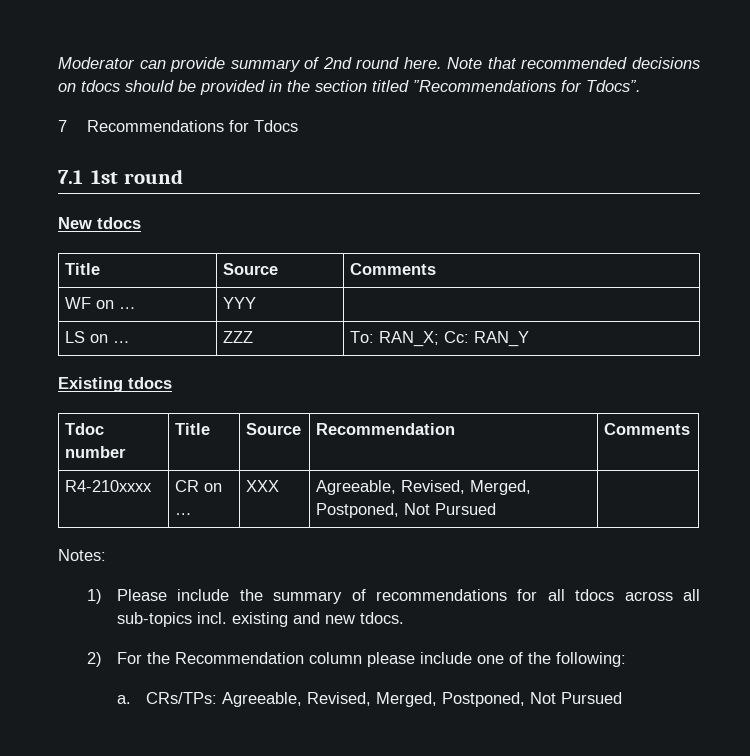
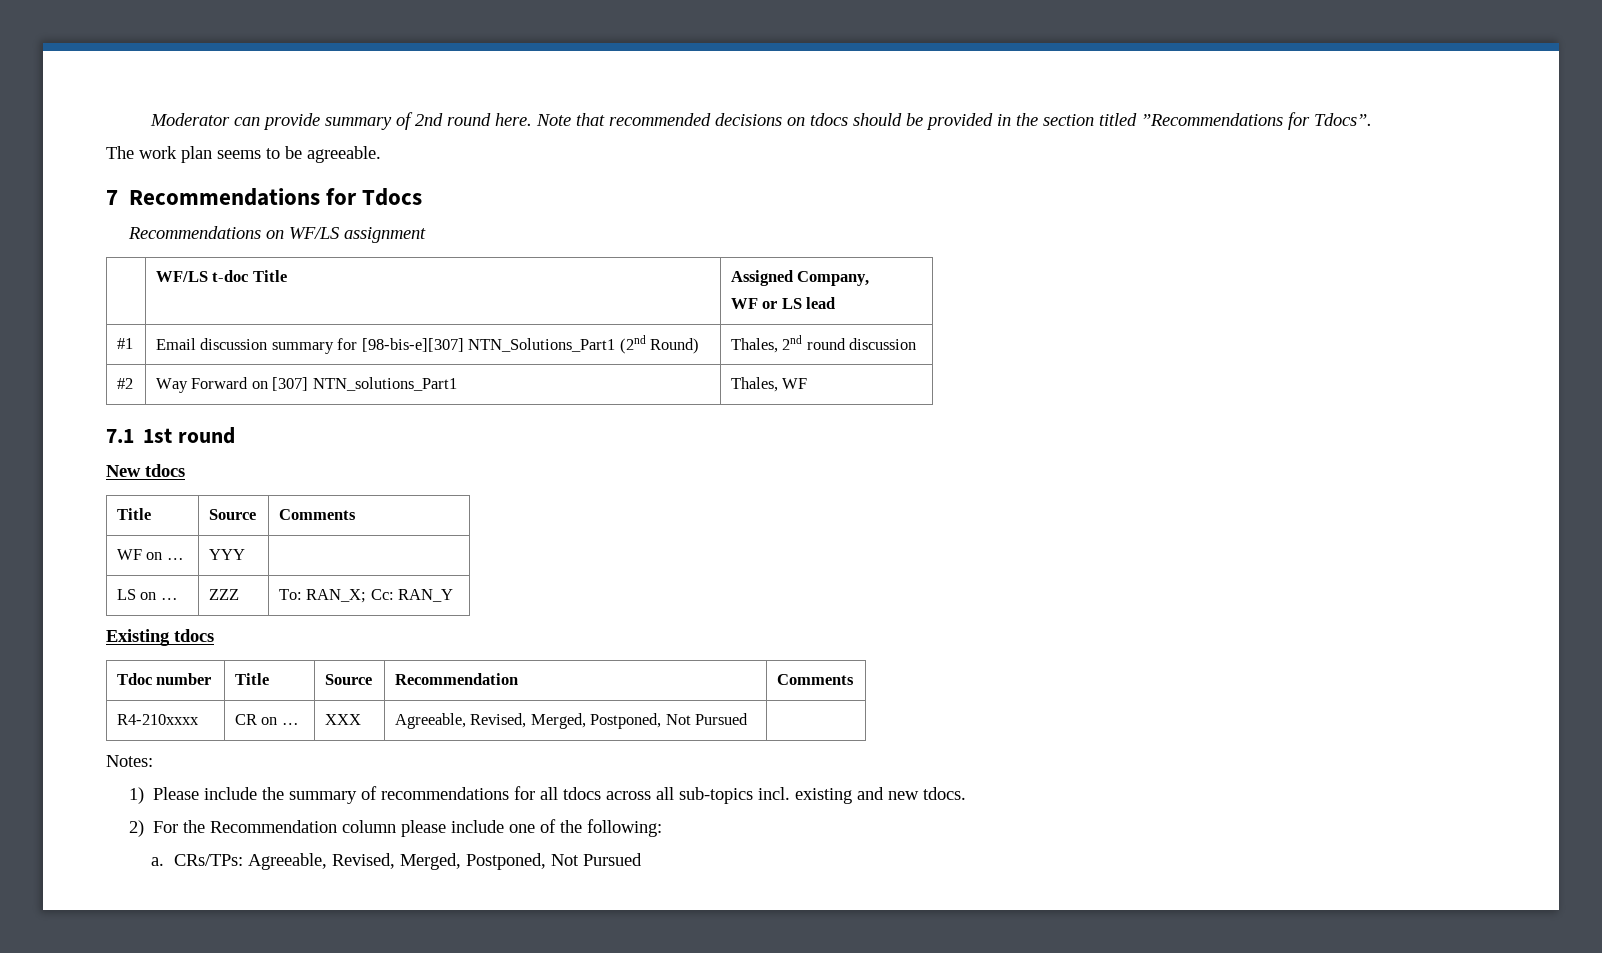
[58,120,299,132] 7 Recommendations for Tdocs -> [106,146,381,163] [106,188,423,206] [127,226,426,243] [156,270,287,282] [731,270,870,286] [731,297,836,309] [117,338,134,349] [156,335,700,354] [731,335,917,353] [117,378,134,389] [156,377,457,393] [731,377,808,392] The work plan seems to be agreeable. // 7 Recommendations for Tdocs // Recommendations on WF/LS assignment // | WF/LS t-doc Title | Assigned Company, // WF or LS lead // #1 | Email discussion summary for [98-bis-e][307] NTN_Solutions_Part1 (2nd Round) | Thales, 2nd round discussion // #2 | Way Forward on [307] NTN_solutions_Part1 | Thales, WF

